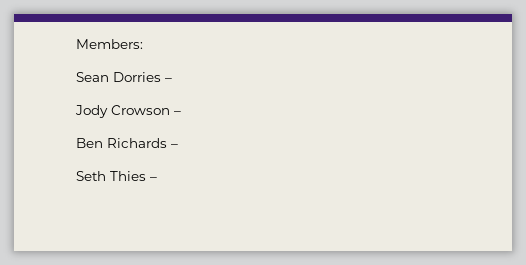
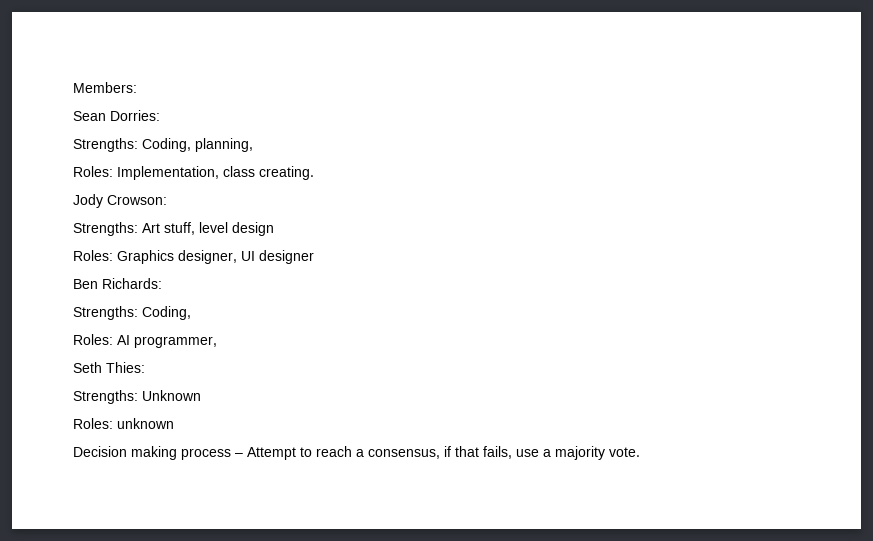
[113,72,172,82] [75,105,181,118] [76,138,178,148] [76,171,157,181] Dorries – // Jody Crowson – // Ben Richards – // Seth Thies – -> [110,110,160,121] [73,138,253,152] [73,166,314,180] [73,194,167,208] [73,222,274,236] [73,250,314,264] [73,278,162,289] [73,306,191,320] [73,334,217,348] [73,362,145,373] [73,390,201,404] [73,418,174,429] [73,446,640,460] Dorries: // Strengths: Coding, planning, // Roles: Implementation, class creating. // Jody Crowson: // Strengths: Art stuff, level design // Roles: Graphics designer, UI designer // Ben Richards: // Strengths: Coding, // Roles: AI programmer, // Seth Thies: // Strengths: Unknown // Roles: unknown // Decision making process – Attempt to reach a consensus, if that fails, use a majority vote.

